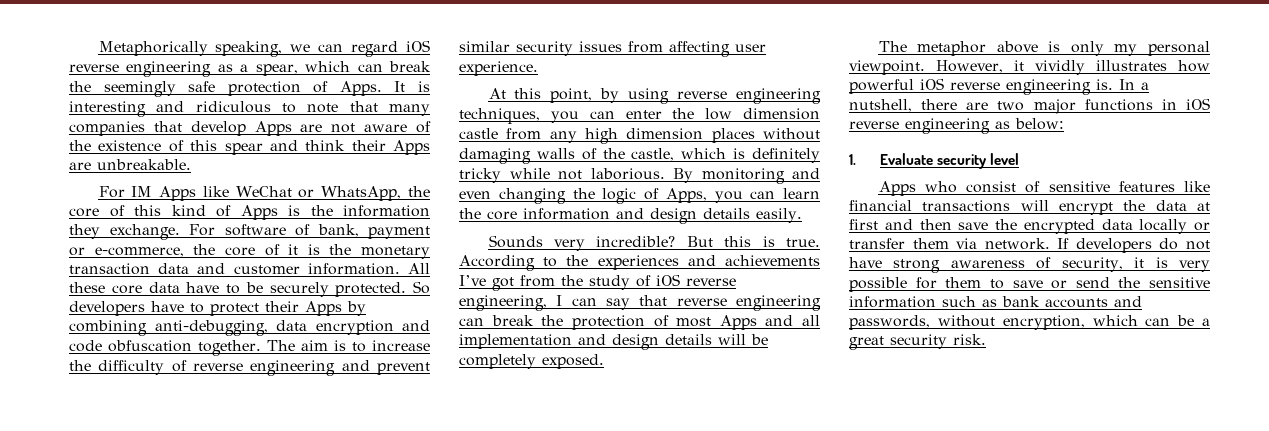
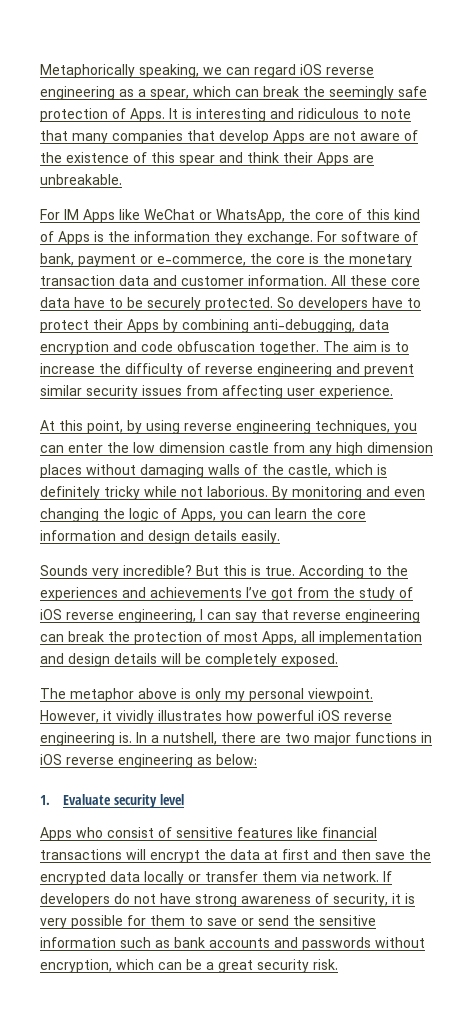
[264,244,299,256] of it -> (305, 260) none
[719,315,794,330] Apps and -> [262,631,297,645] Apps,
[849,315,930,330] passwords, -> [302,937,371,951] passwords

